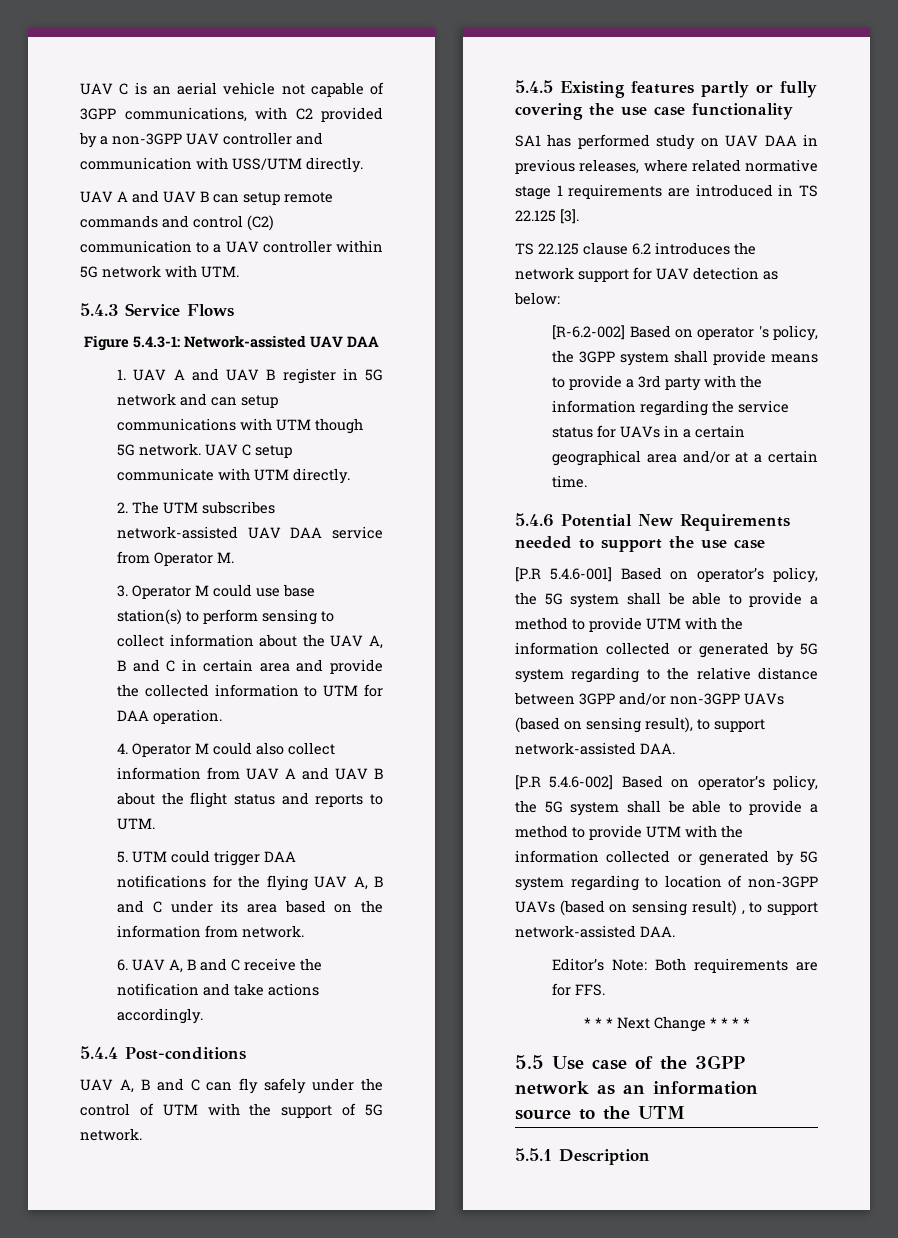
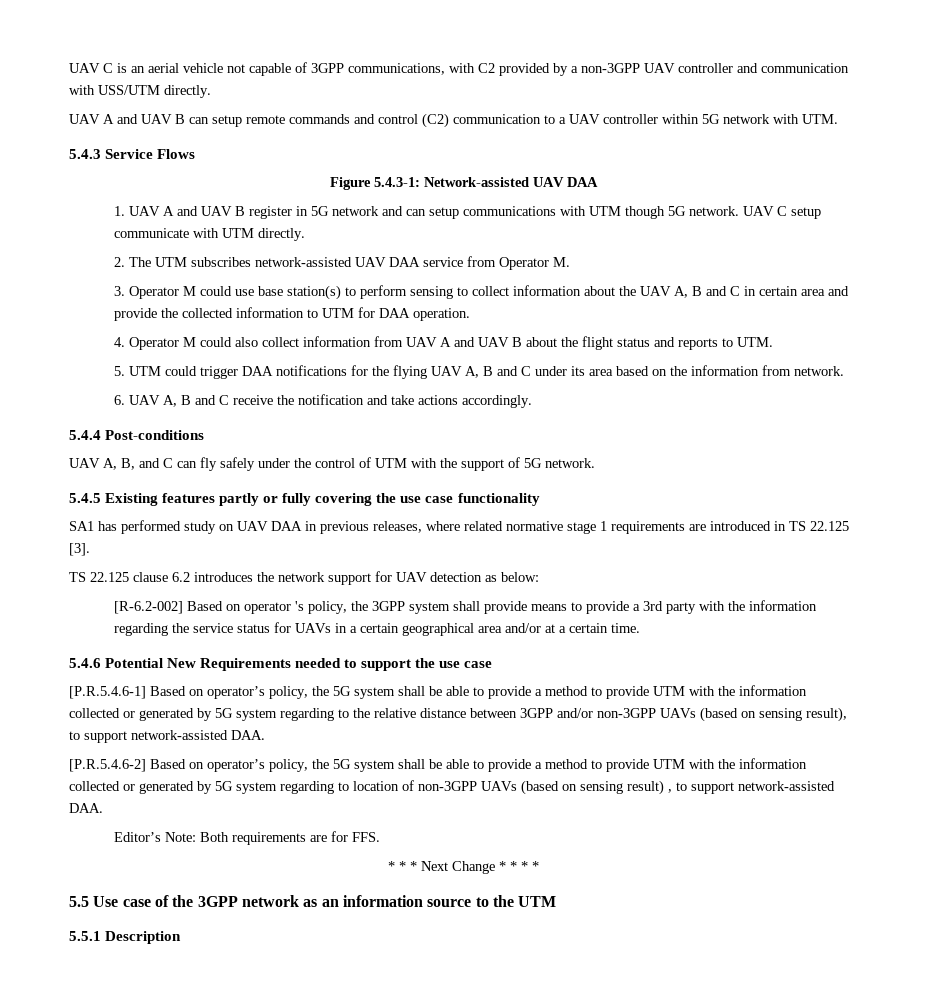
[140,1079,150,1090] B -> [121,458,135,470] B,
[515,567,612,582] [P.R 5.4.6-001] -> [69,686,146,699] [P.R.5.4.6-1]
[515,775,614,790] [P.R 5.4.6-002] -> [69,759,146,772] [P.R.5.4.6-2]

